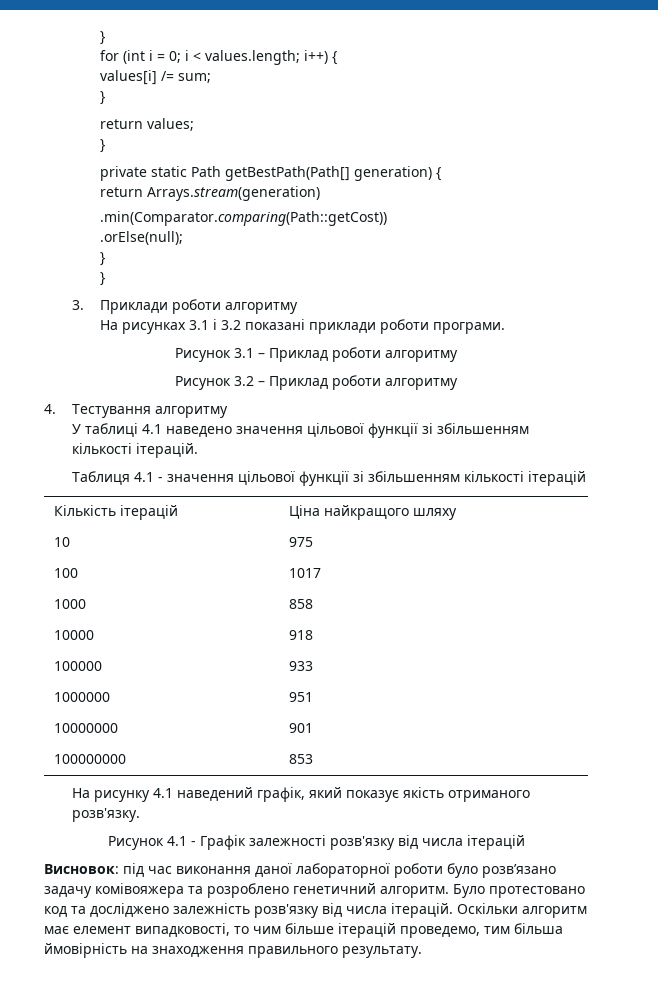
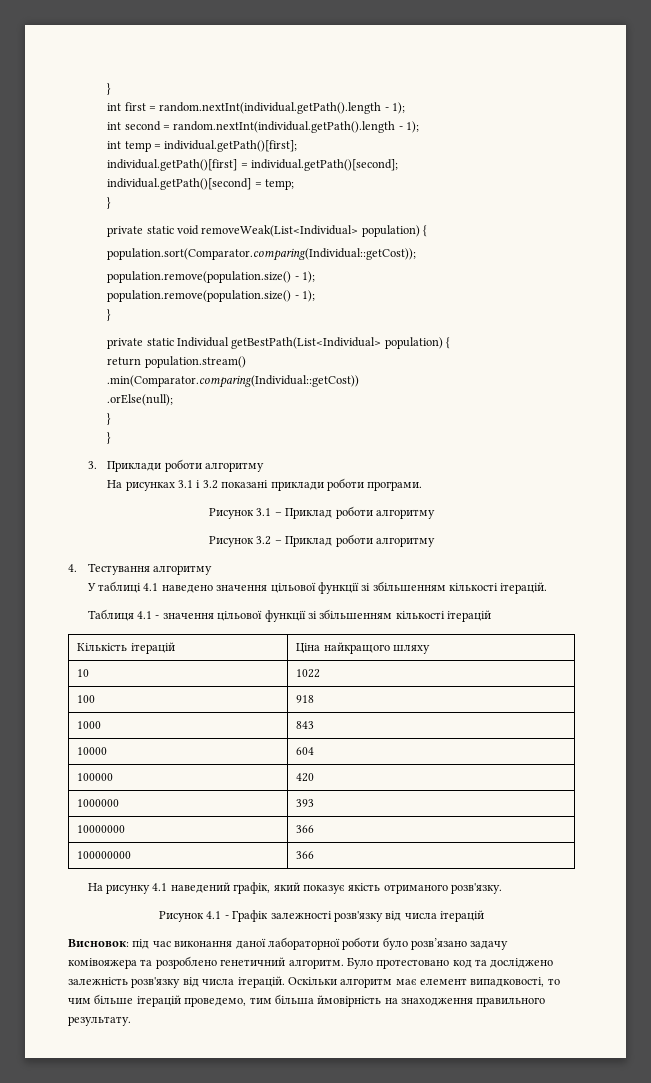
[99,31,105,45] [99,50,337,65] [99,70,211,85] [99,91,105,105] [99,118,194,131] [99,139,105,153] [99,166,432,181] } // for (int i = 0; i < values.length; i++) { // values[i] /= sum; // } // return values; // } // private static Path getBestPath(Path[] generation) -> [107,83,112,95] [107,102,406,114] [107,121,420,133] [107,140,298,152] [107,159,399,171] [107,178,295,190] [107,197,112,209] [107,225,428,237] [107,248,417,261] [107,271,316,283] [107,290,316,302] [107,309,112,321] [107,337,443,349] } // int first = random.nextInt(individual.getPath().length - 1); // int second = random.nextInt(individual.getPath().length - 1); // int temp = individual.getPath()[first]; // individual.getPath()[first] = individual.getPath()[second]; // individual.getPath()[second] = temp; // } // private static void removeWeak(List<Individual> population) { // population.sort(Comparator.comparing(Individual::getCost)); // population.remove(population.size() - 1); // population.remove(population.size() - 1); // } // private static Individual getBestPath(List<Individual> population)
[146,186,320,201] [99,211,387,226] Arrays.stream(generation) // .min(Comparator.comparing(Path::getCost)) -> [144,356,246,368] [107,375,360,388] population.stream() // .min(Comparator.comparing(Individual::getCost))
[288,537,313,547] 975 -> [296,669,321,678] 1022
[288,568,321,578] 1017 -> [296,695,315,703] 918
[288,599,313,609] 858 -> [296,721,315,729] 843
[288,630,313,640] 918 -> [296,747,315,755] 604
[288,661,313,671] 933 -> [296,773,315,782] 420
[288,692,313,702] 951 -> [296,799,315,807] 393
[288,723,313,733] 901 -> [296,825,315,833] 366
[288,754,313,764] 853 -> [296,851,315,859] 366

